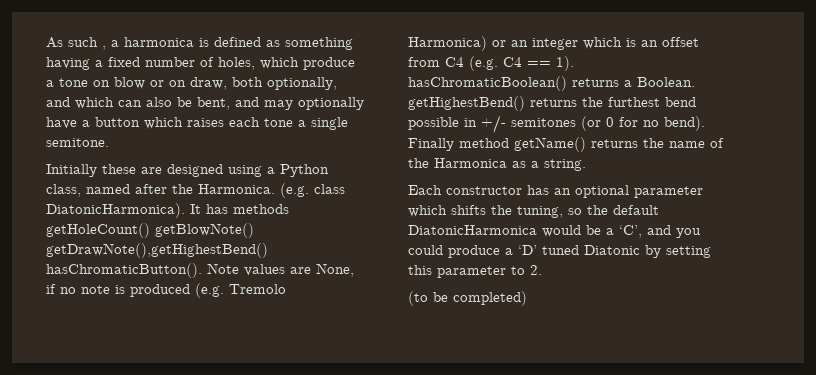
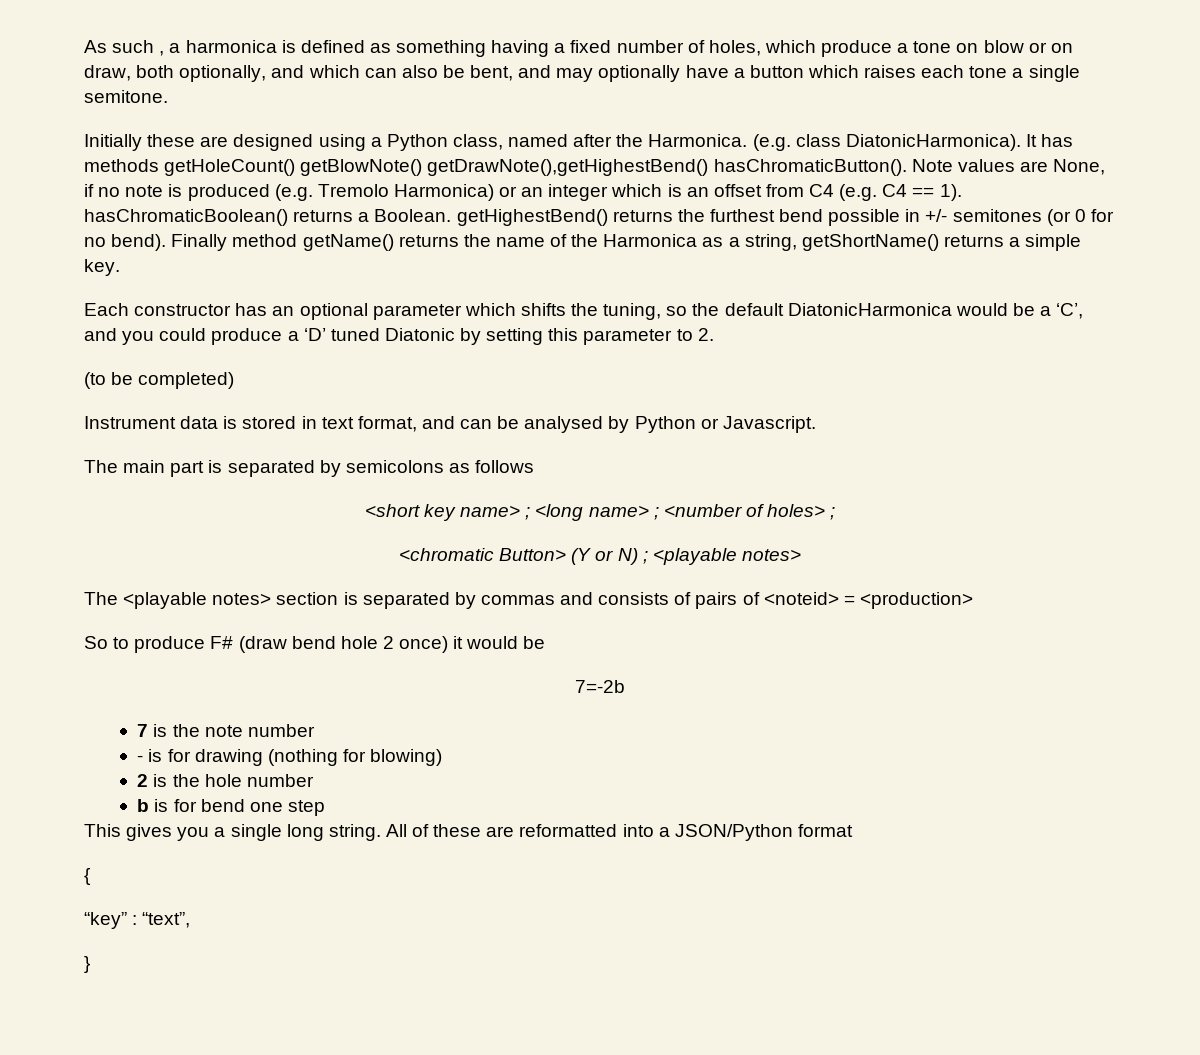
[544,159,586,171] string. -> [744,234,1082,251] [84,259,120,276] string, getShortName() returns a simple key.
(527, 298) none -> [84,416,816,433] [84,460,535,477] [364,504,836,521] [399,548,801,565] [84,592,973,609] [84,636,546,653] [575,680,625,693] [137,724,315,737] [137,749,443,766] [137,774,314,787] [137,799,326,816] [84,824,853,841] [84,868,91,885] [84,912,191,929] [84,956,90,973] // Instrument data is stored in text format, and can be analysed by Python or Javascript. // The main part is separated by semicolons as follows // <short key name> ; <long name> ; <number of holes> ; // <chromatic Button> (Y or N) ; <playable notes> // The <playable notes> section is separated by commas and consists of pairs of <noteid> = <production> // So to produce F# (draw bend hole 2 once) it would be // 7=-2b // 7 is the note number // - is for drawing (nothing for blowing) // 2 is the hole number // b is for bend one step // This gives you a single long string. All of these are reformatted into a JSON/Python format // { // “key” : “text”, // }

